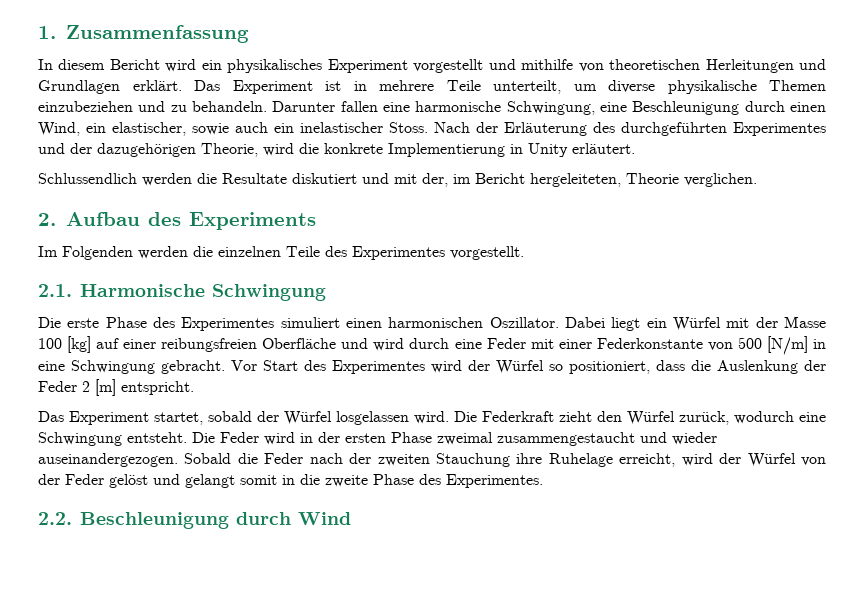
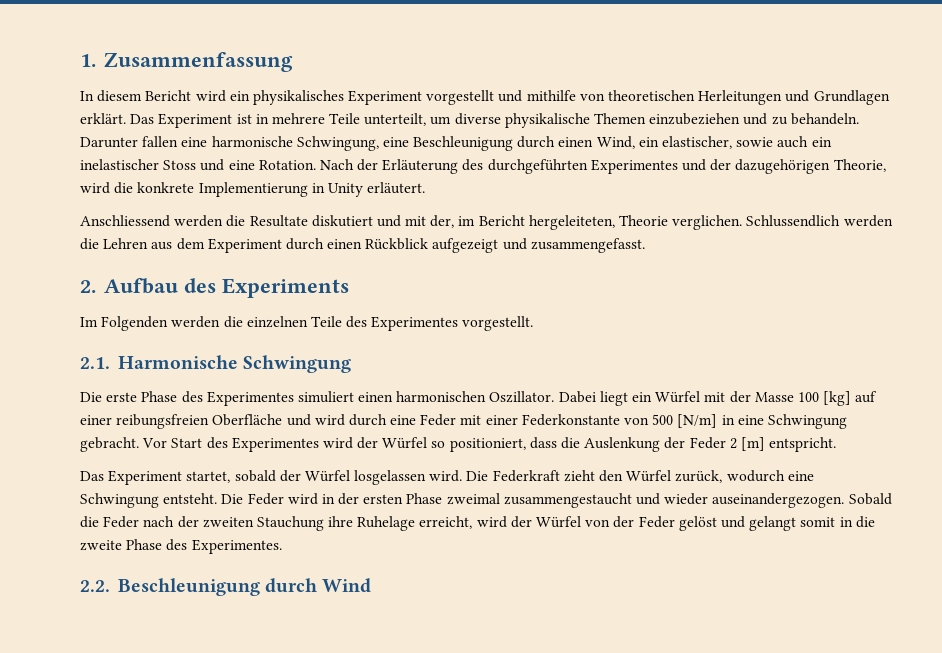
[389,122,428,133] Stoss. -> [163,159,316,171] Stoss und eine Rotation.
[38,173,137,184] Schlussendlich -> [80,215,170,227] Anschliessend
(757, 180) none -> [746,215,893,227] [80,238,645,253] Schlussendlich werden die Lehren aus dem Experiment durch einen Rückblick aufgezeigt und zusammengefasst.

